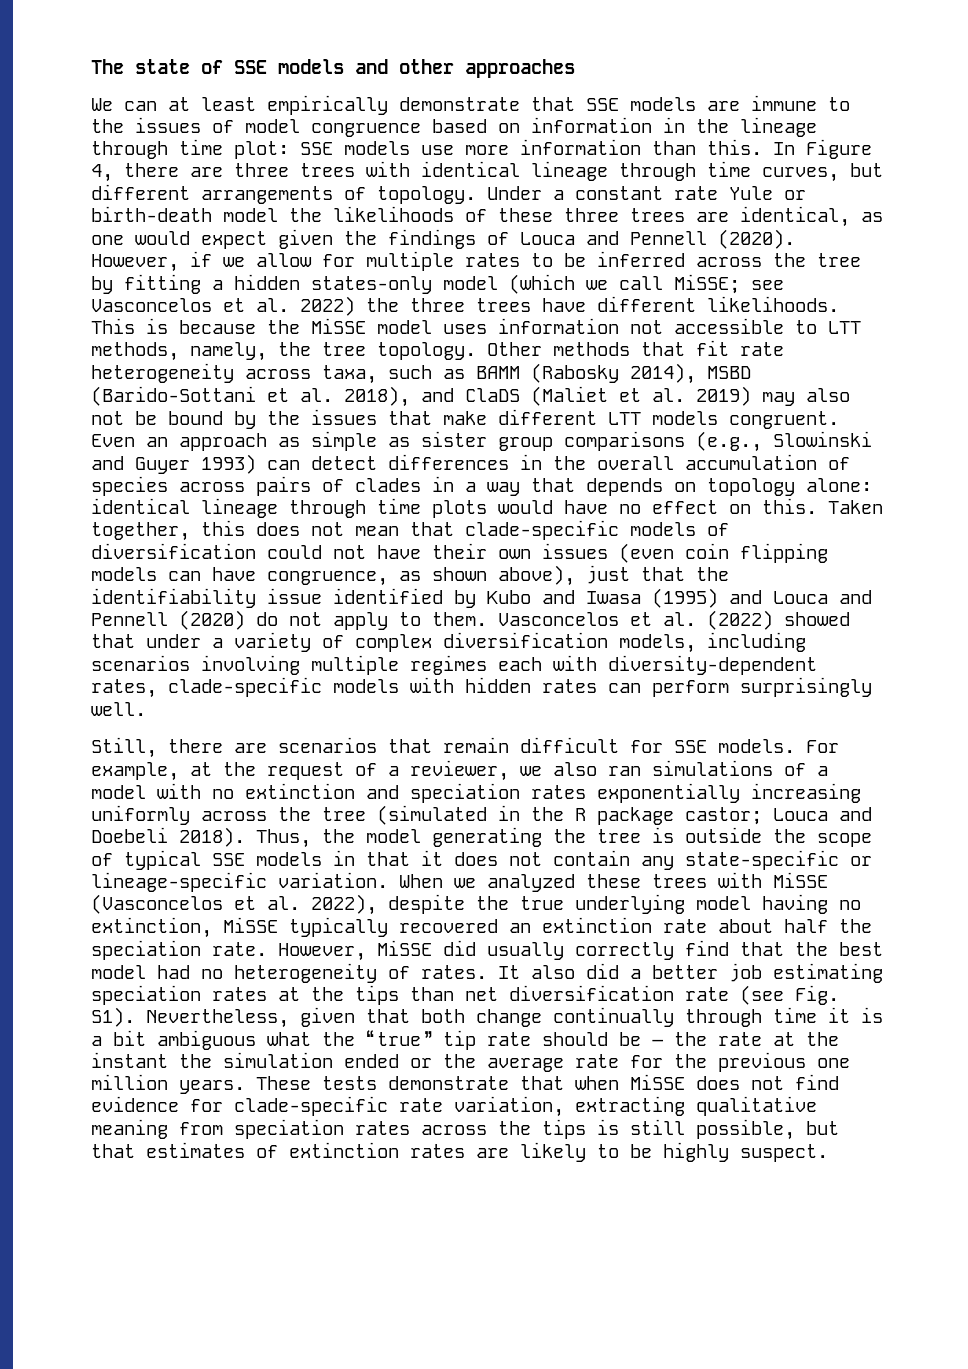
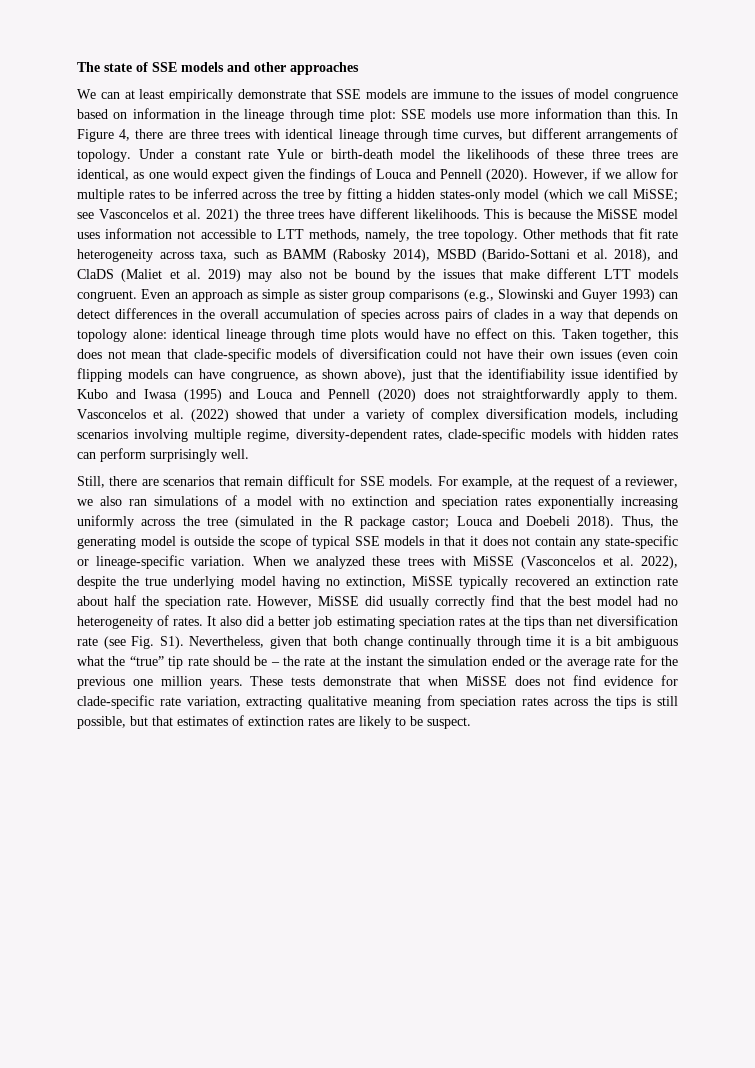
[300,296,355,316] 2022) -> [206,209,239,222] 2021)
[256,612,322,626] do not -> [423,388,581,402] does not straightforwardly
[410,655,597,675] regimes each with -> [246,429,290,442] regime,
[366,827,641,847] model generating the tree -> [77,536,176,549] generating model
[663,1142,729,1162] highly -> (423, 721) none

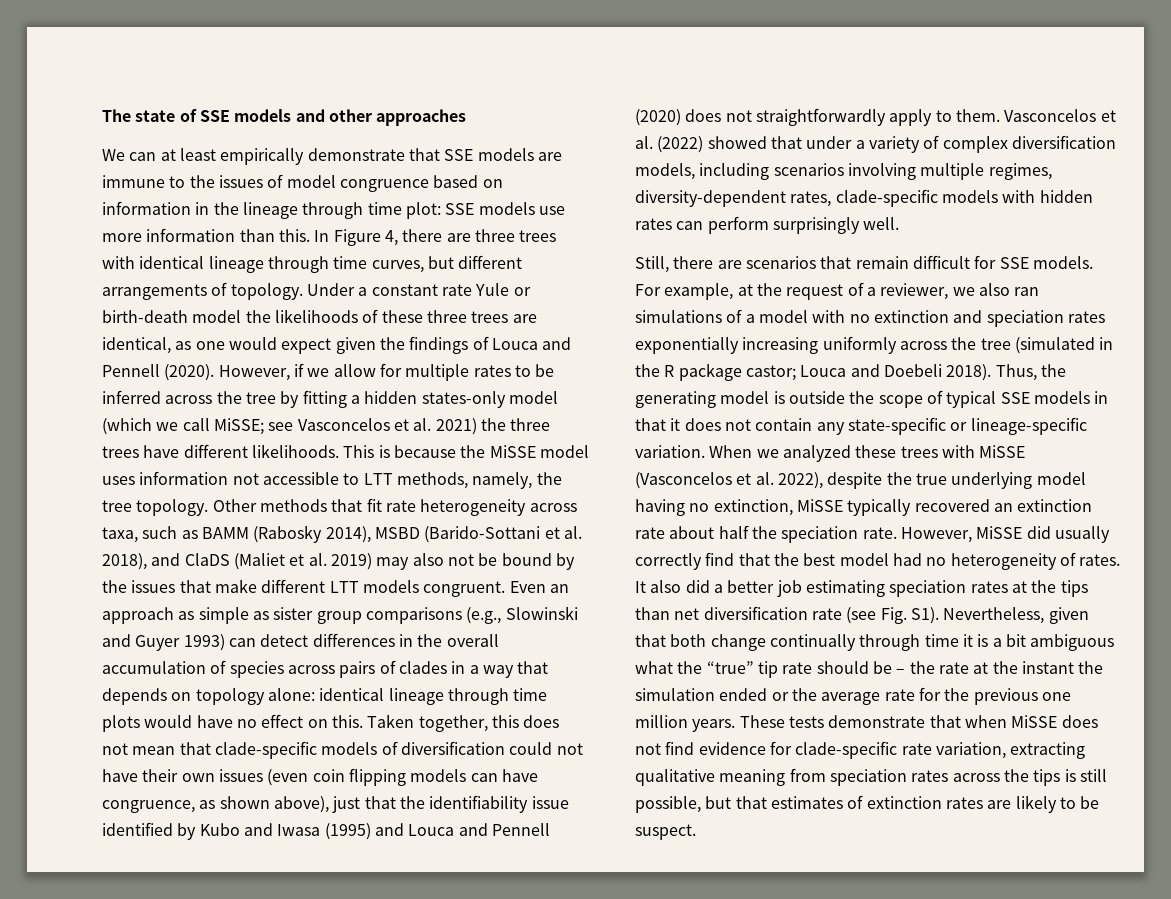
[246,429,290,442] regime, -> [988,163,1052,180] regimes,

